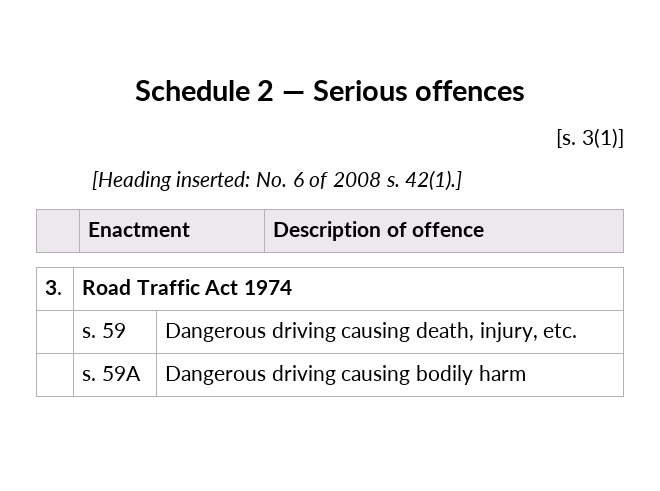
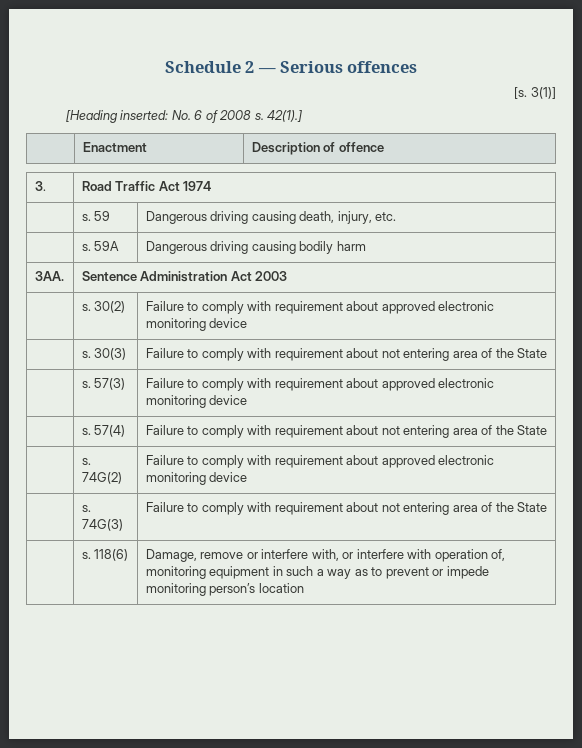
(526, 373) none -> [34,271,64,281] [81,271,288,282] [81,301,126,313] [145,301,495,314] [145,318,248,331] [81,348,127,360] [145,348,548,361] [81,378,126,390] [145,378,495,391] [145,395,248,408] [81,425,126,437] [145,425,548,438] [81,458,91,465] [81,472,122,484] [145,455,495,468] [145,472,248,485] [81,505,91,512] [81,519,123,531] [145,502,548,515] [81,549,129,561] [145,549,506,562] [145,566,489,579] [145,583,304,596] // 3AA. | Sentence Administration Act 2003 // | s. 30(2) | Failure to comply with requirement about approved electronic monitoring device // | s. 30(3) | Failure to comply with requirement about not entering area of the State // | s. 57(3) | Failure to comply with requirement about approved electronic monitoring device // | s. 57(4) | Failure to comply with requirement about not entering area of the State // | s. 74G(2) | Failure to comply with requirement about approved electronic monitoring device // | s. 74G(3) | Failure to comply with requirement about not entering area of the State // | s. 118(6) | Damage, remove or interfere with, or interfere with operation of, monitoring equipment in such a way as to prevent or impede monitoring person’s location

